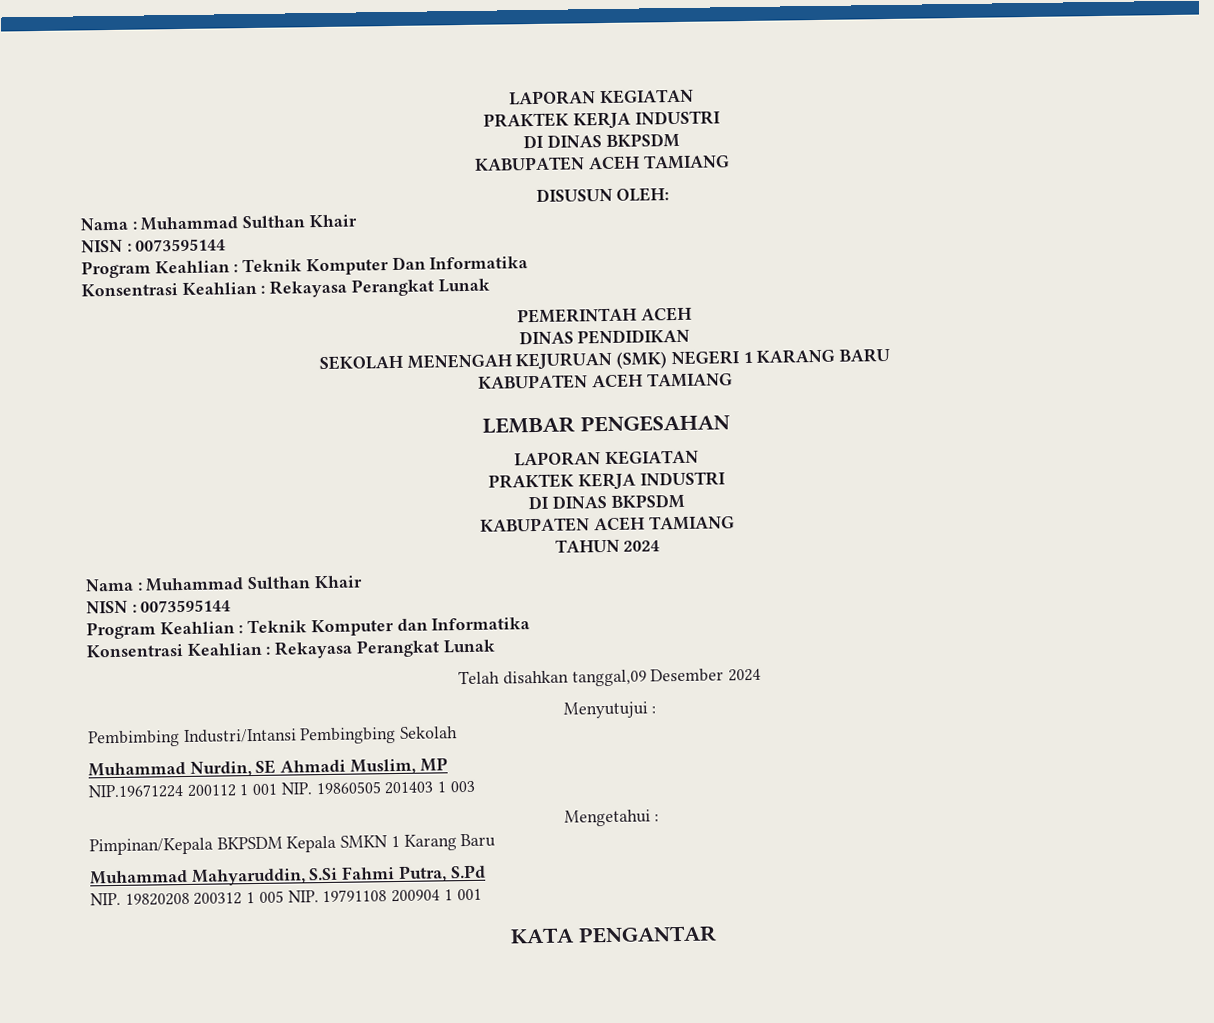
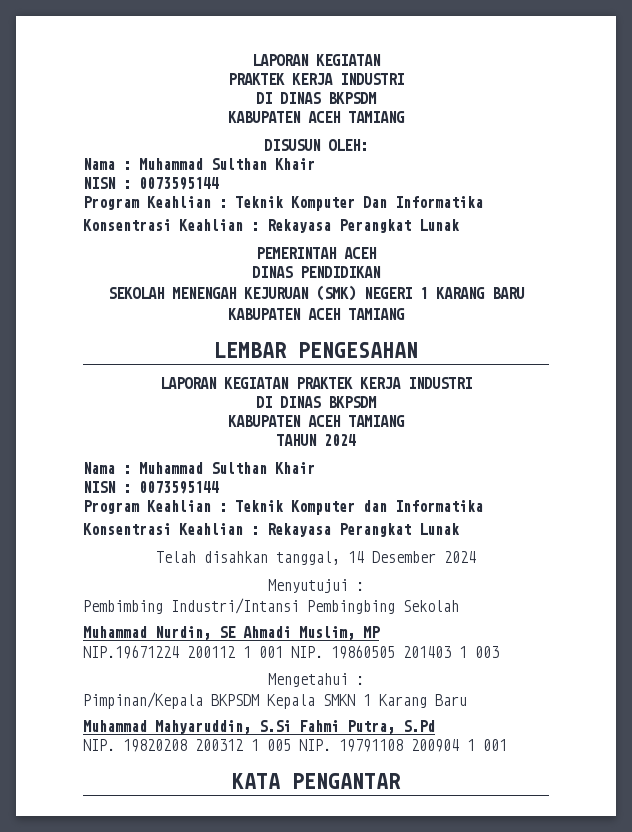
(699, 457) // -> (289, 383) none
[571,669,647,687] tanggal,09 -> [276,551,364,565] tanggal, 14

